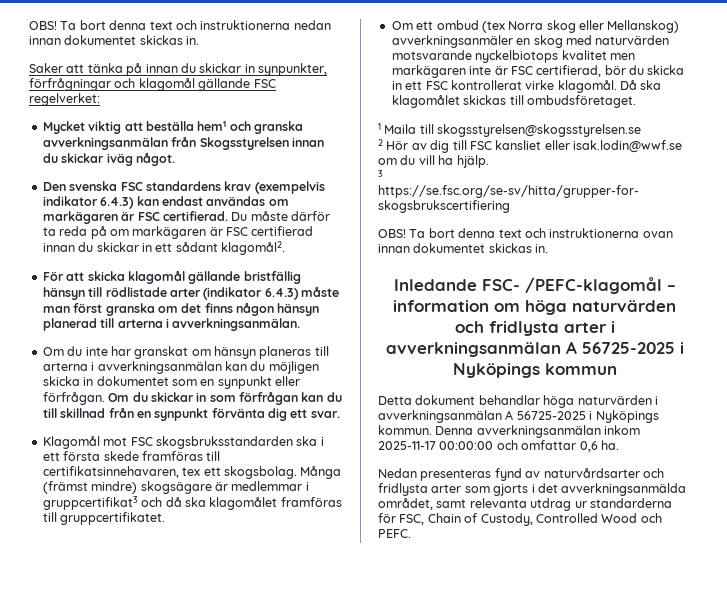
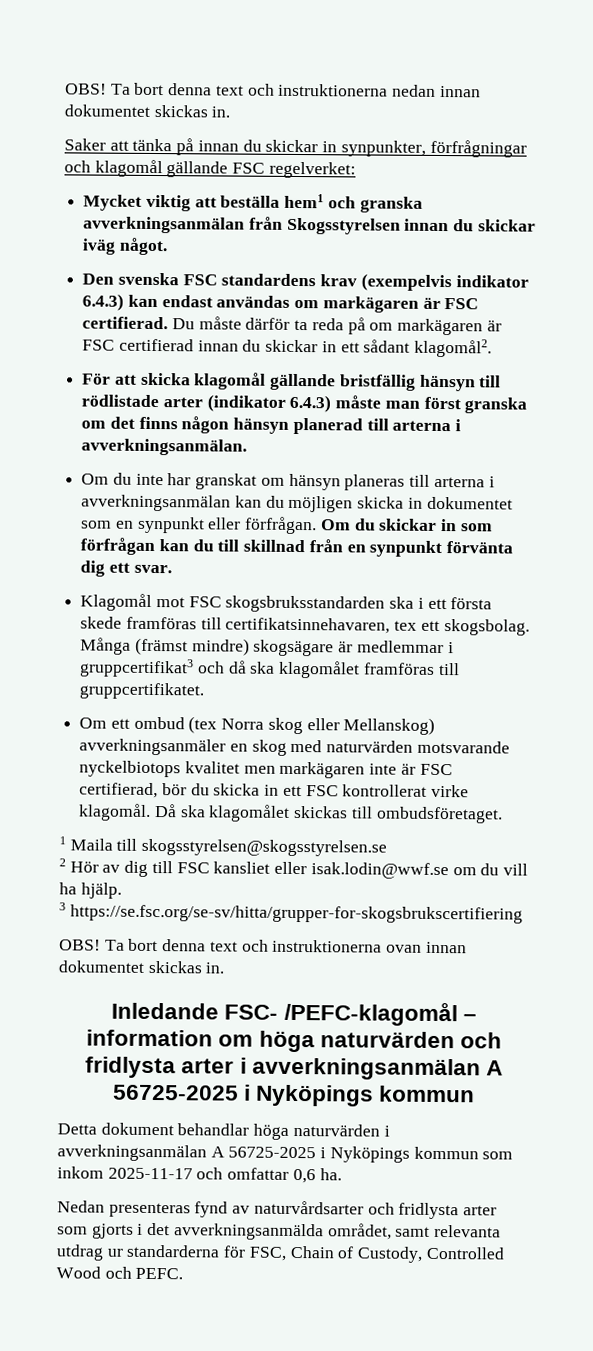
[378,425,601,438] kommun. Denna avverkningsanmälan -> [413,1146,514,1160] kommun som
[439,441,494,450] 00:00:00 -> (193, 1173) none

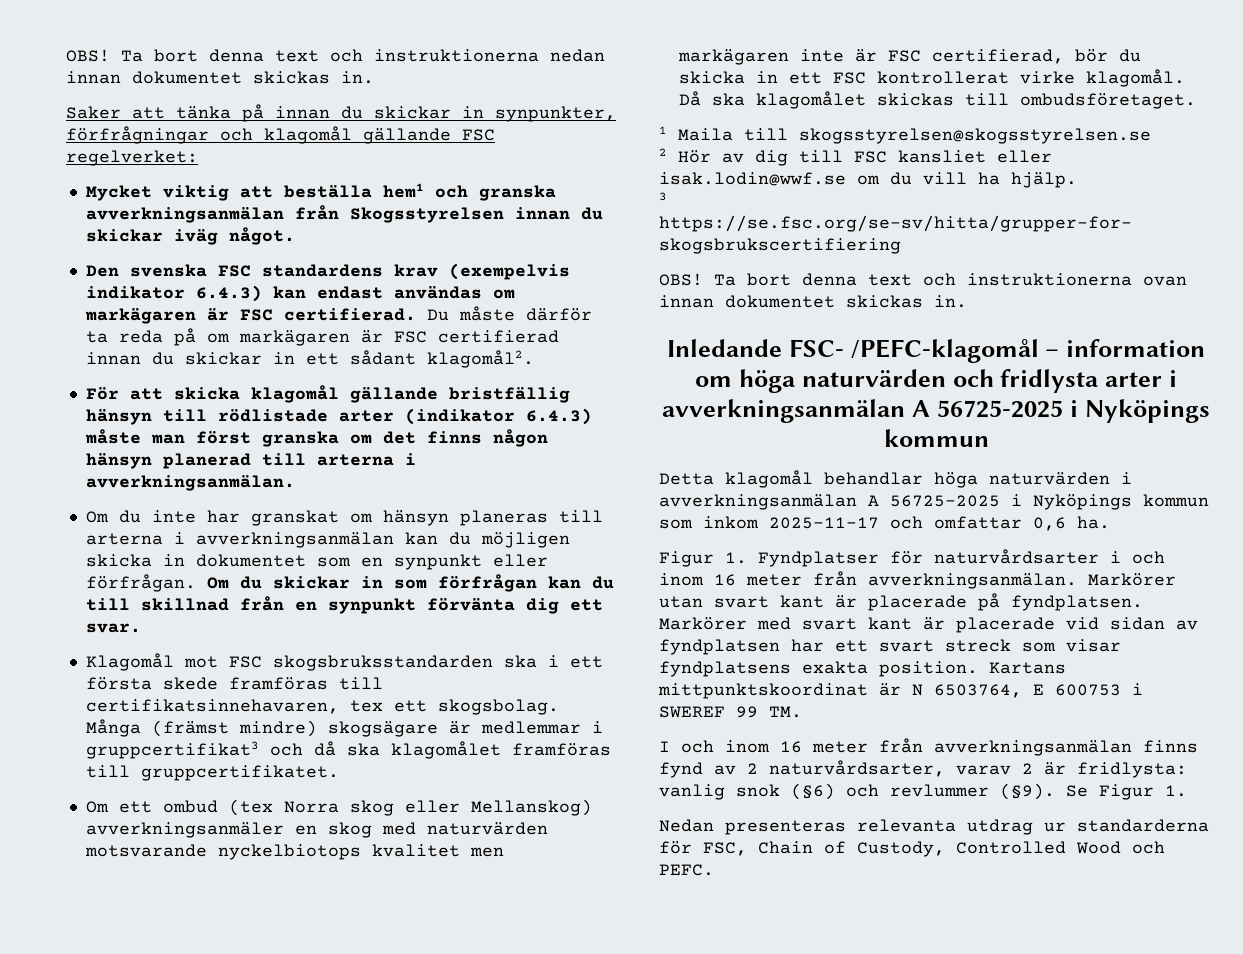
[100,1122,174,1136] dokument -> [725,470,813,488] klagomål
[57,1200,498,1220] [57,1222,431,1241] Nedan presenteras fynd av naturvårdsarter och fridlysta arter som gjorts i det avverkningsanmälda området, samt -> [659,549,1165,567] [659,571,1176,589] [659,593,1143,611] [659,617,1198,633] [659,639,1121,655] [659,661,1066,677] [658,683,1143,699] [659,706,802,718] [659,738,1198,756] [659,760,1187,778] [659,783,1187,800] [659,819,846,835] Figur 1. Fyndplatser för naturvårdsarter i och inom 16 meter från avverkningsanmälan. Markörer utan svart kant är placerade på fyndplatsen. Markörer med svart kant är placerade vid sidan av fyndplatsen har ett svart streck som visar fyndplatsens exakta position. Kartans mittpunktskoordinat är N 6503764, E 600753 i SWEREF 99 TM. // I och inom 16 meter från avverkningsanmälan finns fynd av 2 naturvårdsarter, varav 2 är fridlysta: vanlig snok (§6) och revlummer (§9). Se Figur 1. // Nedan presenteras

